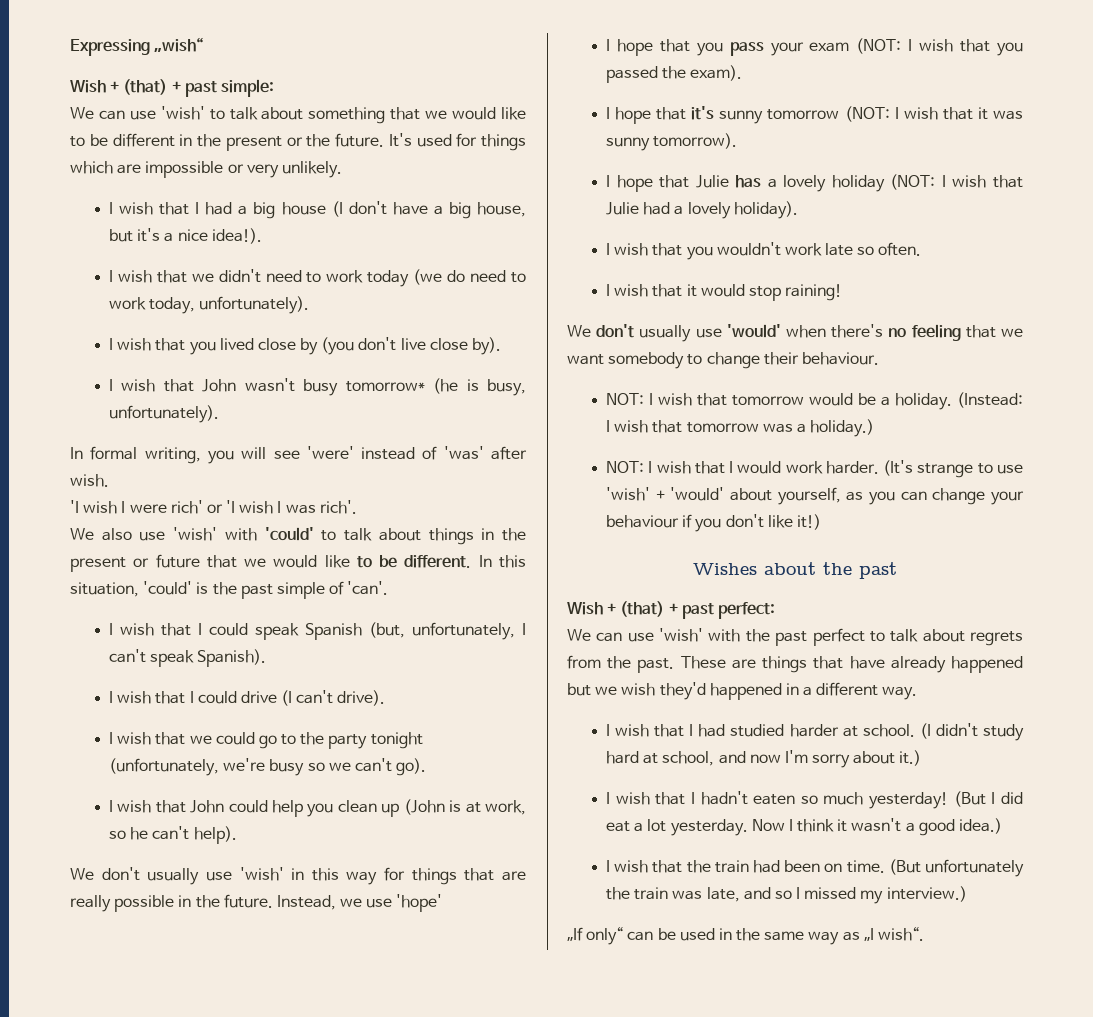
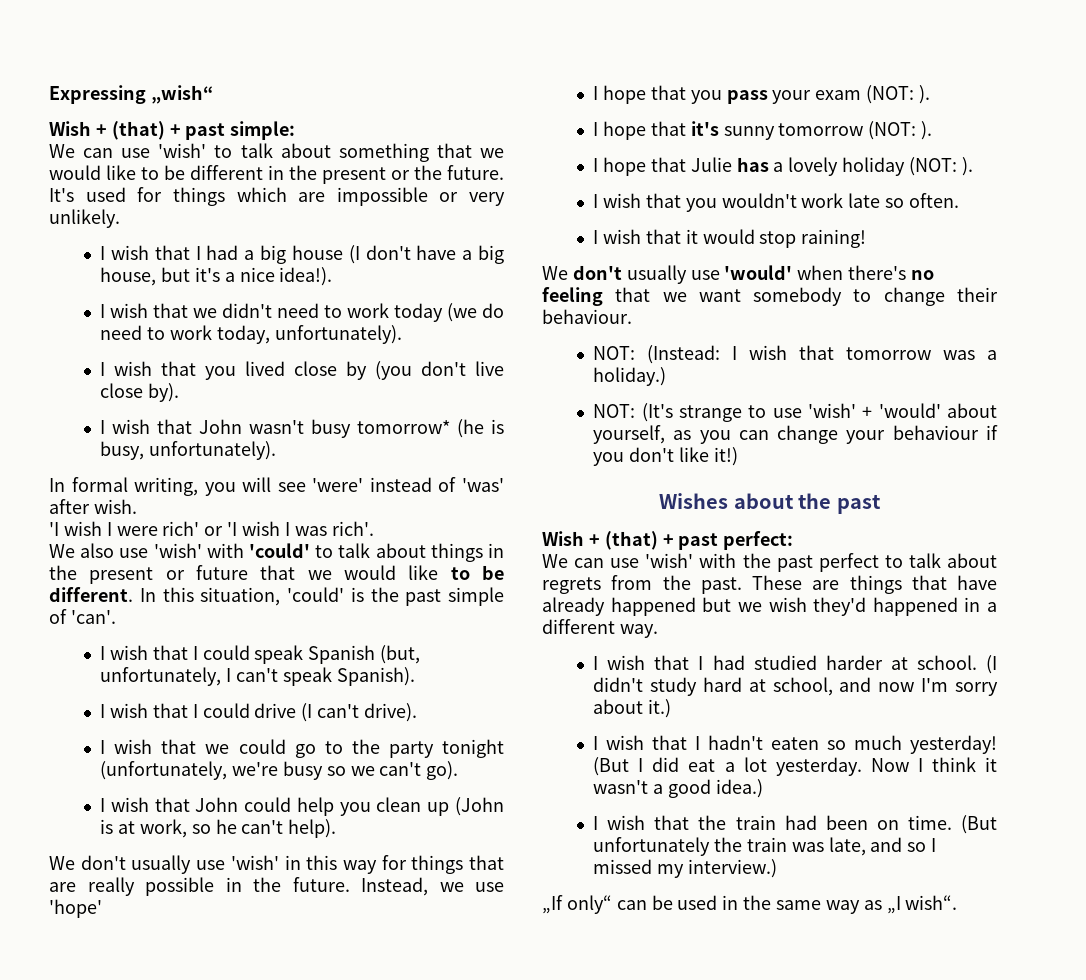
[908,39,1023,56] [605,65,743,83] I wish that you passed the exam). -> [919,85,931,104] ).
[894,107,1023,120] [605,133,738,151] I wish that it was sunny tomorrow). -> [921,121,933,140] ).
[941,175,1023,188] [605,201,798,219] I wish that Julie had a lovely holiday). -> [961,157,973,176] ).
[648,393,952,410] I wish that tomorrow would be a holiday. -> (636, 353) none
[648,461,879,474] I wish that I would work harder. -> (636, 411) none

